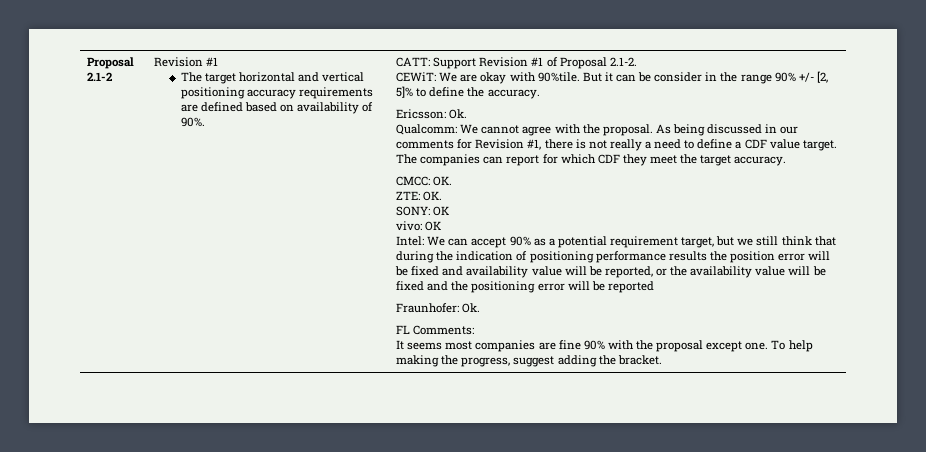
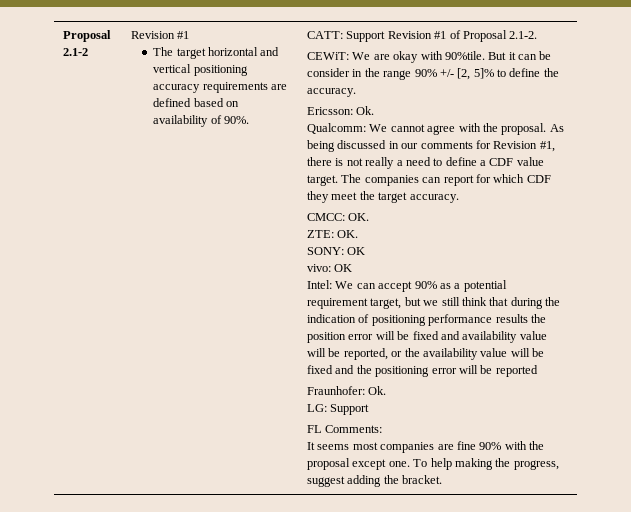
(481, 308) none -> [307,404,370,415] // LG: Support

